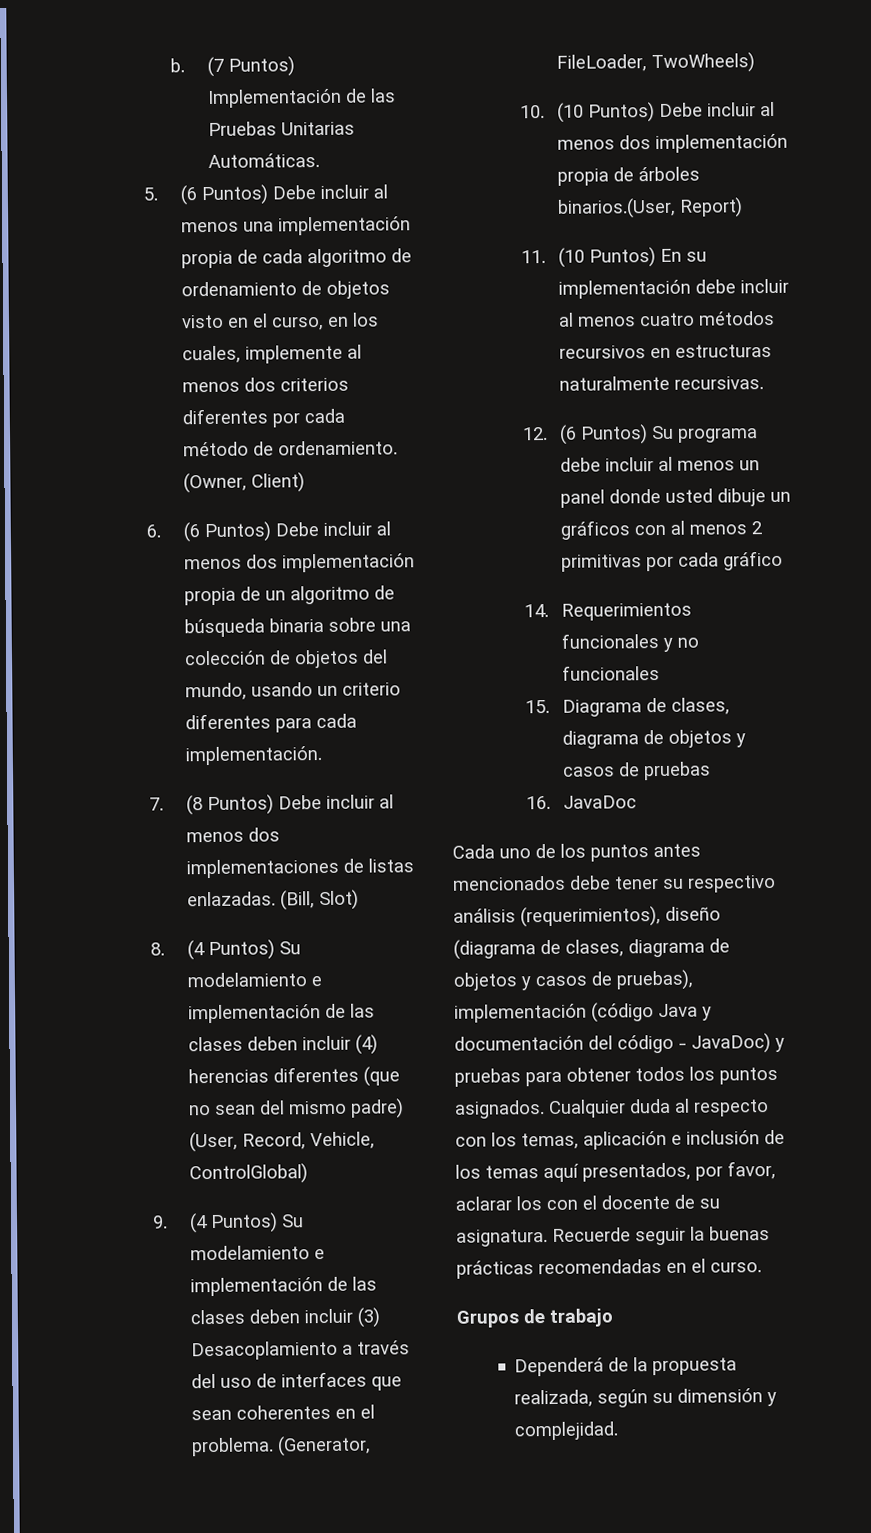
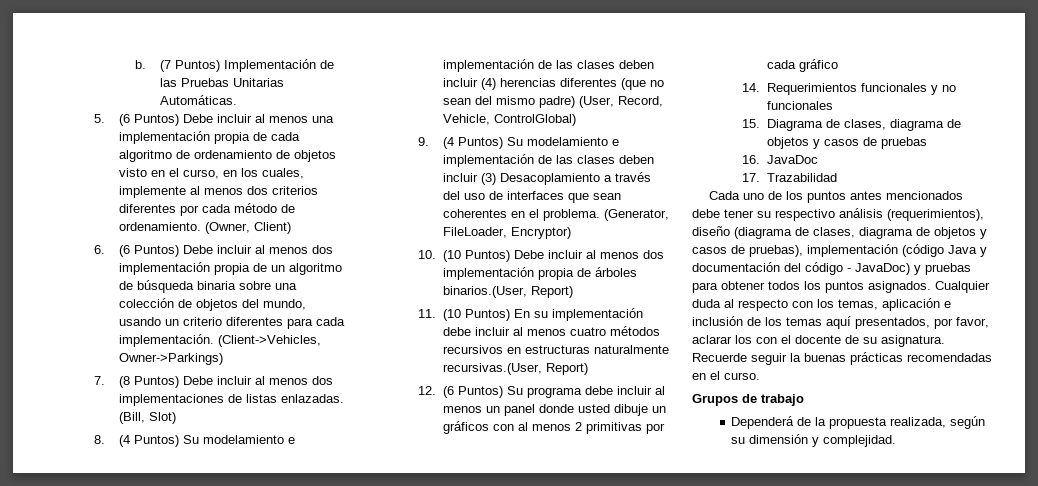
(322, 756) none -> [218,335,322,347] [119,353,224,365] (Client->Vehicles, Owner->Parkings)
[650,52,755,74] TwoWheels) -> [511,227,572,239] Encryptor)
[673,376,764,390] recursivas. -> [443,363,589,375] recursivas.(User, Report)
(637, 802) none -> [742,173,838,182] // 17. Trazabilidad

